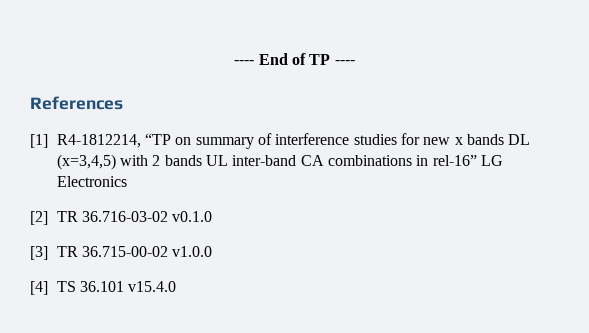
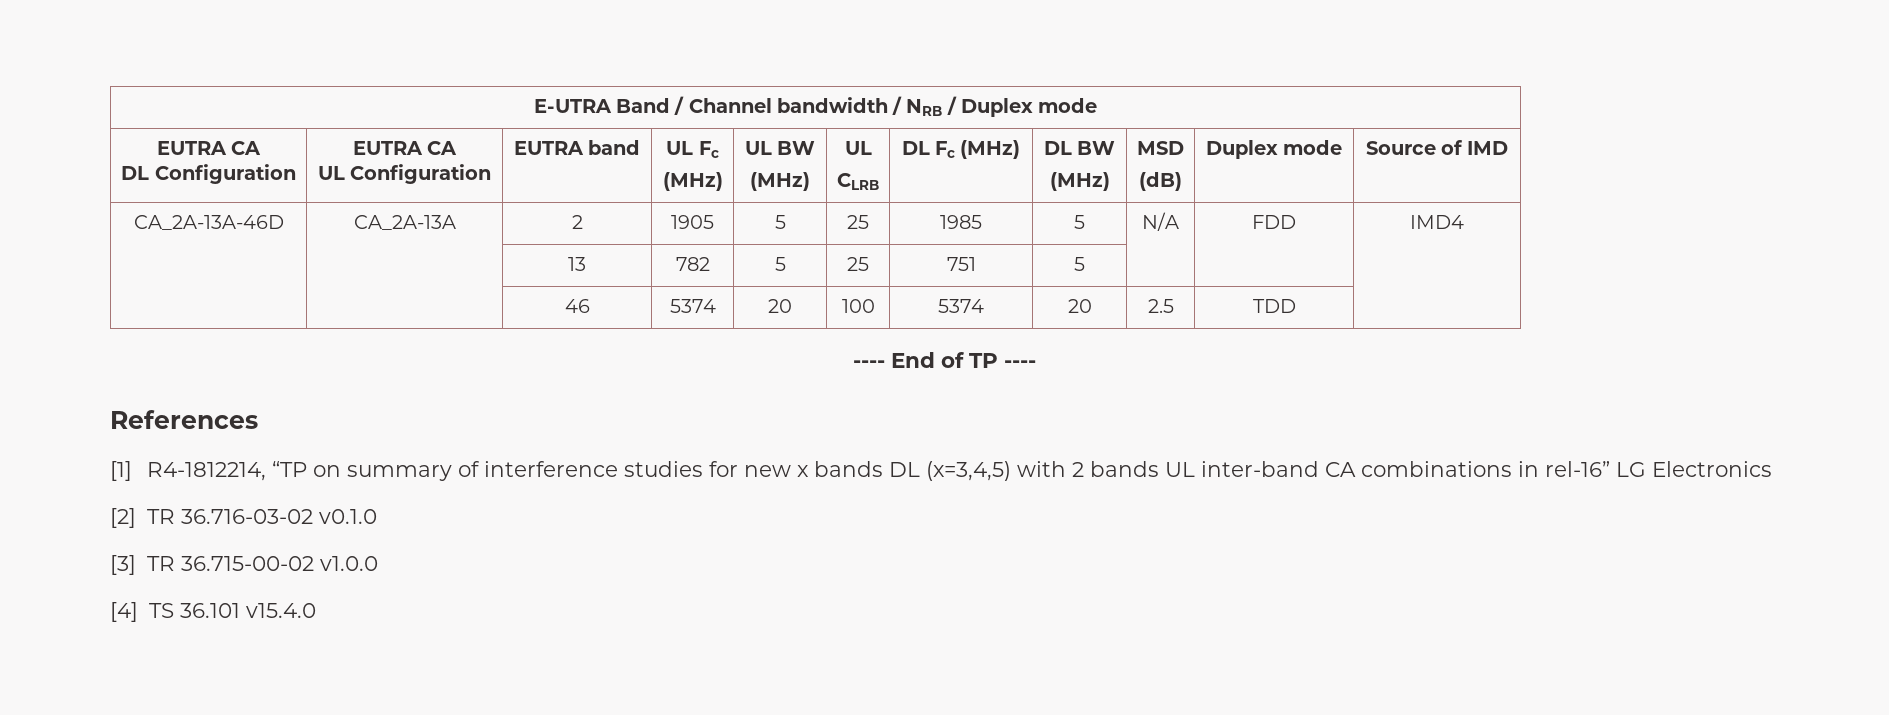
(234, 62) none -> [533,96,1098,117] [156,141,262,155] [121,164,296,184] [352,141,458,155] [317,164,492,184] [513,140,641,155] [666,141,719,158] [662,172,723,191] [744,141,816,155] [750,172,810,191] [844,141,872,155] [837,173,879,190] [901,140,1021,159] [1043,141,1116,155] [1049,172,1110,191] [1137,141,1184,155] [1139,172,1182,191] [1205,140,1343,159] [1365,140,1509,155] [133,215,284,230] [353,215,456,230] [571,215,583,229] [671,215,714,229] [774,215,786,229] [847,215,869,229] [940,215,982,229] [1074,215,1085,229] [1142,212,1179,231] [1252,215,1296,229] [1410,215,1464,229] [568,257,586,271] [675,257,710,271] [774,257,786,271] [847,257,869,271] [946,257,976,271] [1074,257,1085,271] [564,299,590,313] [669,299,716,313] [768,299,792,313] [841,299,875,313] [938,299,984,313] [1067,299,1092,313] [1147,299,1174,313] [1252,299,1296,313] E-UTRA Band / Channel bandwidth / NRB / Duplex mode // EUTRA CA // DL Configuration | EUTRA CA // UL Configuration | EUTRA band | UL Fc // (MHz) | UL BW // (MHz) | UL // CLRB | DL Fc (MHz) | DL BW // (MHz) | MSD // (dB) | Duplex mode | Source of IMD // CA_2A-13A-46D | CA_2A-13A | 2 | 1905 | 5 | 25 | 1985 | 5 | N/A | FDD | IMD4 // | | 13 | 782 | 5 | 25 | 751 | 5 | | | // | | 46 | 5374 | 20 | 100 | 5374 | 20 | 2.5 | TDD | //

